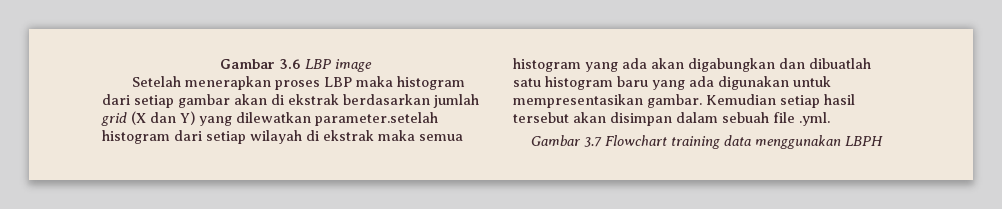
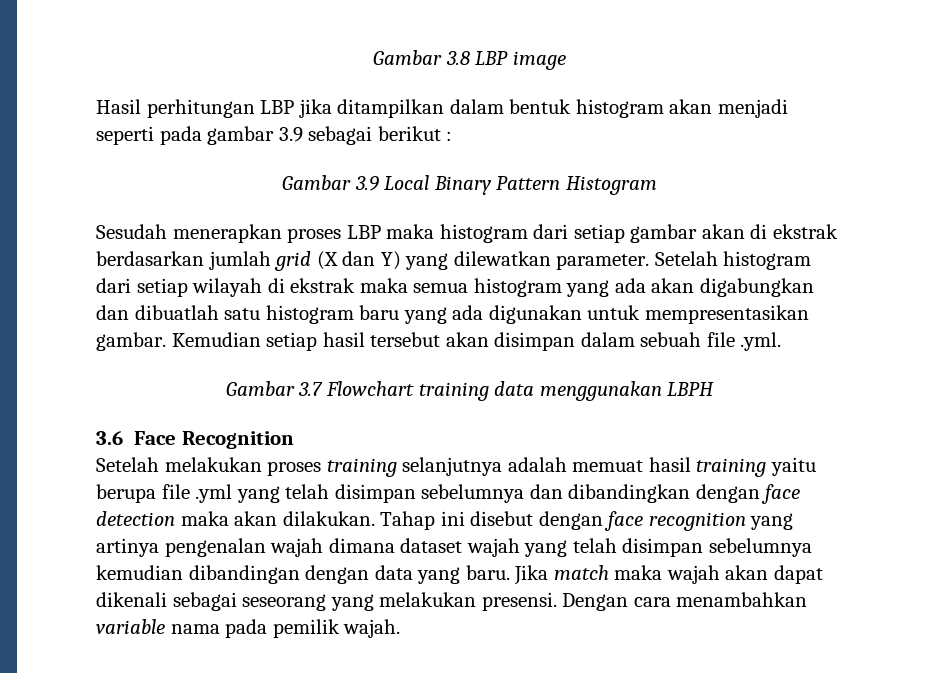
[220,59,301,69] Gambar 3.6 -> [373,50,470,65] Gambar 3.8
[131,76,181,87] Setelah -> [96,99,788,118] [96,126,453,145] [282,175,657,195] [96,224,167,239] Hasil perhitungan LBP jika ditampilkan dalam bentuk histogram akan menjadi seperti pada gambar 3.9 sebagai berikut : // Gambar 3.9 Local Binary Pattern Histogram // Sesudah
[315,112,438,126] parameter.setelah -> [556,251,718,270] parameter. Setelah
(883, 141) none -> [96,431,294,449] [96,457,816,477] [96,484,801,504] [96,511,794,531] [96,538,812,557] [96,565,823,585] [96,592,808,611] [96,619,401,638] // 3.6 Face Recognition // Setelah melakukan proses training selanjutnya adalah memuat hasil training yaitu berupa file .yml yang telah disimpan sebelumnya dan dibandingkan dengan face detection maka akan dilakukan. Tahap ini disebut dengan face recognition yang artinya pengenalan wajah dimana dataset wajah yang telah disimpan sebelumnya kemudian dibandingan dengan data yang baru. Jika match maka wajah akan dapat dikenali sebagai seseorang yang melakukan presensi. Dengan cara menambahkan variable nama pada pemilik wajah.

